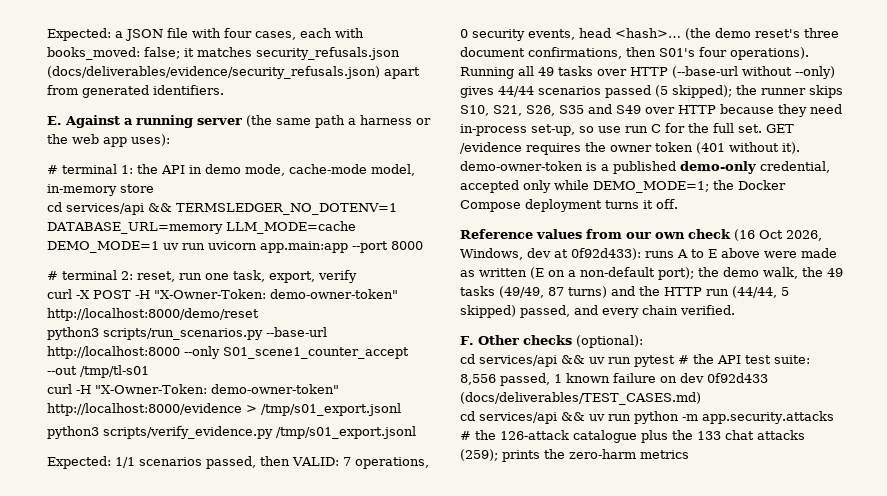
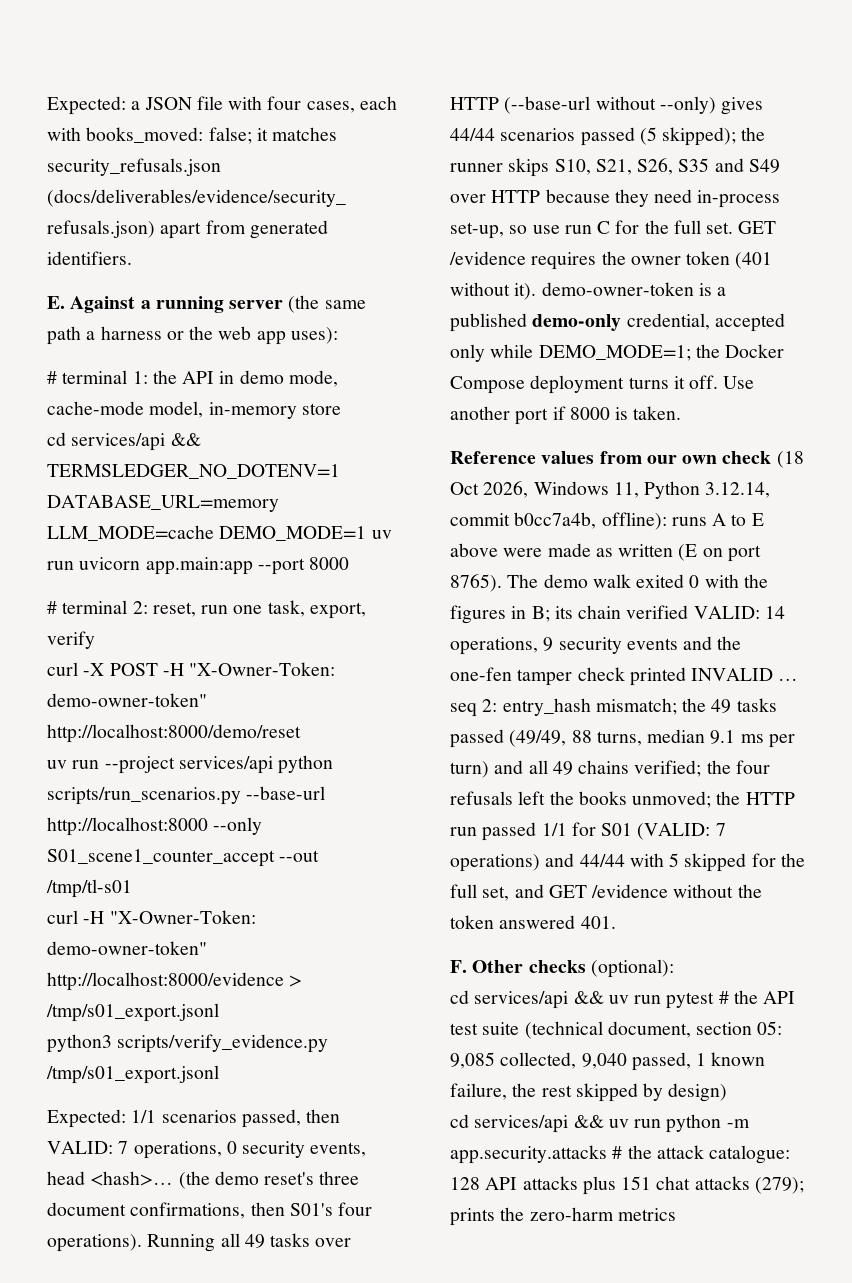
[47,327,99,340] python3 -> [47,755,334,774] uv run --project services/api python
(678, 204) none -> [723,376,755,389] [450,406,682,425] Use another port if 8000 is taken.
[734,229,755,241] (16 -> [776,451,804,468] (18
[460,248,641,260] Windows, dev at 0f92d433): -> [533,481,771,499] [450,512,667,530] Windows 11, Python 3.12.14, commit b0cc7a4b, offline):
[568,267,843,280] [460,286,789,298] [460,305,735,318] a non-default port); the demo walk, the 49 tasks (49/49, 87 turns) and the HTTP run (44/44, 5 skipped) passed, and every chain verified. -> [727,545,761,562] [450,574,768,592] [450,605,785,624] [450,636,742,655] [450,667,799,686] [450,698,777,717] [450,729,795,748] [450,760,770,778] [450,791,795,808] [450,822,726,841] [450,853,805,872] [450,884,762,901] [450,915,616,929] port 8765). The demo walk exited 0 with the figures in B; its chain verified VALID: 14 operations, 9 security events and the one-fen tamper check printed INVALID … seq 2: entry_hash mismatch; the 49 tasks passed (49/49, 88 turns, median 9.1 ms per turn) and all 49 chains verified; the four refusals left the books unmoved; the HTTP run passed 1/1 for S01 (VALID: 7 operations) and 44/44 with 5 skipped for the full set, and GET /evidence without the token answered 401.
[774,355,810,364] [460,373,768,386] [460,392,701,405] suite: 8,556 passed, 1 known failure on dev 0f92d433 (docs/deliverables/TEST_CASES.md) -> [482,1021,783,1039] [450,1052,766,1071] [450,1083,728,1102] suite (technical document, section 05: 9,085 collected, 9,040 passed, 1 known failure, the rest skipped by design)
[500,430,721,443] 126-attack catalogue plus the 133 -> [656,1145,791,1164] [450,1176,652,1195] attack catalogue: 128 API attacks plus 151
[460,449,498,461] (259); -> [754,1177,804,1194] (279);

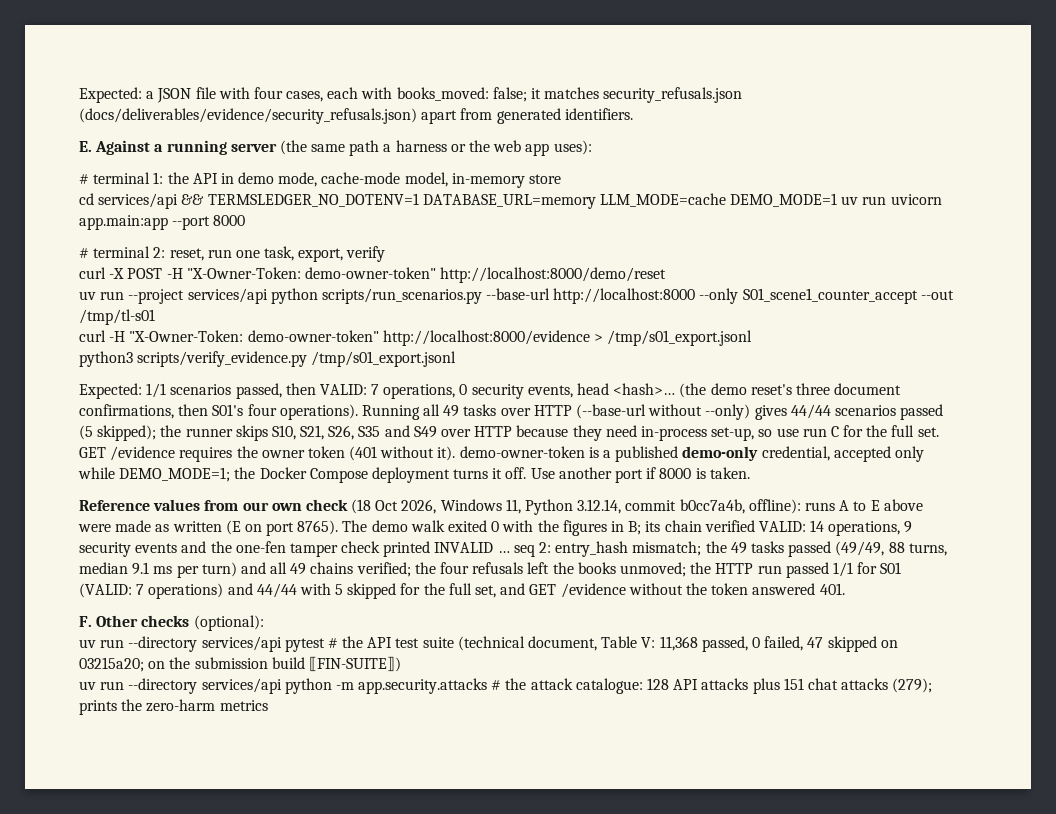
[450,990,662,1009] cd services/api && uv run -> [79,636,282,652] uv run --directory services/api
[696,1021,783,1035] [450,1052,766,1071] [450,1083,728,1102] [450,1114,662,1133] section 05: 9,085 collected, 9,040 passed, 1 known failure, the rest skipped by design) // cd services/api && uv run -> [601,636,898,652] [79,656,401,672] [79,678,282,694] Table V: 11,368 passed, 0 failed, 47 skipped on 03215a20; on the submission build ⟦FIN-SUITE⟧) // uv run --directory services/api

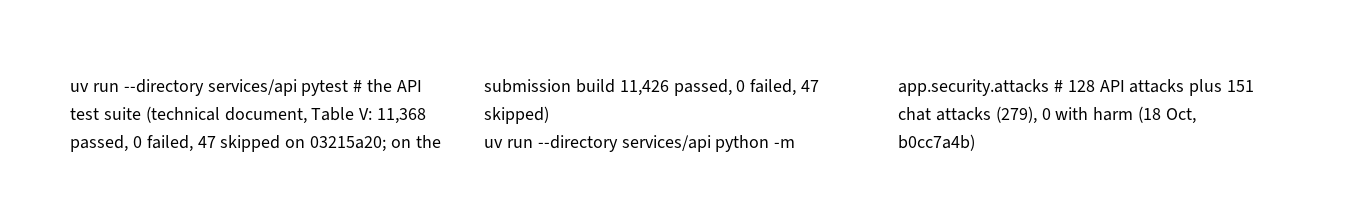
[79,87,743,103] [79,108,633,124] [79,140,592,156] [79,172,562,188] [79,193,942,209] [79,215,246,230] [79,246,386,262] [79,267,667,283] [79,288,954,304] [79,309,155,325] [79,330,753,346] [79,351,457,367] [79,383,902,399] [79,404,944,420] [79,425,939,441] [79,446,924,462] [78,467,750,483] [79,499,923,515] [78,520,913,536] [79,541,947,557] [79,562,902,578] [79,583,845,599] [79,615,264,631] Expected: a JSON file with four cases, each with books_moved: false; it matches security_refusals.json (docs/deliverables/evidence/security_refusals.json) apart from generated identifiers. // E. Against a running server (the same path a harness or the web app uses): // # terminal 1: the API in demo mode, cache-mode model, in-memory store // cd services/api && TERMSLEDGER_NO_DOTENV=1 DATABASE_URL=memory LLM_MODE=cache DEMO_MODE=1 uv run uvicorn app.main:app --port 8000 // # terminal 2: reset, run one task, export, verify // curl -X POST -H "X-Owner-Token: demo-owner-token" http://localhost:8000/demo/reset // uv run --project services/api python scripts/run_scenarios.py --base-url http://localhost:8000 --only S01_scene1_counter_accept --out /tmp/tl-s01 // curl -H "X-Owner-Token: demo-owner-token" http://localhost:8000/evidence > /tmp/s01_export.jsonl // python3 scripts/verify_evidence.py /tmp/s01_export.jsonl // Expected: 1/1 scenarios passed, then VALID: 7 operations, 0 security events, head <hash>… (the demo reset's three document confirmations, then S01's four operations). Running all 49 tasks over HTTP (--base-url without --only) gives 44/44 scenarios passed (5 skipped); the runner skips S10, S21, S26, S35 and S49 over HTTP because they need in-process set-up, so use run C for the full set. GET /evidence requires the owner token (401 without it). demo-owner-token is a published demo-only credential, accepted only while DEMO_MODE=1; the Docker Compose deployment turns it off. Use another port if 8000 is taken. // Reference values from our own check (18 Oct 2026, Windows 11, Python 3.12.14, commit b0cc7a4b, offline): runs A to E above were made as written (E on port 8765). The demo walk exited 0 with the figures in B; its chain verified VALID: 14 operations, 9 security events and the one-fen tamper check printed INVALID … seq 2: entry_hash mismatch; the 49 tasks passed (49/49, 88 turns, median 9.1 ms per turn) and all 49 chains verified; the four refusals left the books unmoved; the HTTP run passed 1/1 for S01 (VALID: 7 operations) and 44/44 with 5 skipped for the full set, and GET /evidence without the token answered 401. // F. Other checks (optional): // -> (70, 87) none
[308,656,401,672] ⟦FIN-SUITE⟧) -> [619,79,820,96] [484,106,549,124] 11,426 passed, 0 failed, 47 skipped)
[505,678,643,694] the attack catalogue: -> (1063, 86) none
[892,678,933,693] [79,699,268,715] (279); prints the zero-harm metrics -> [995,106,1197,124] [898,134,975,151] (279), 0 with harm (18 Oct, b0cc7a4b)

